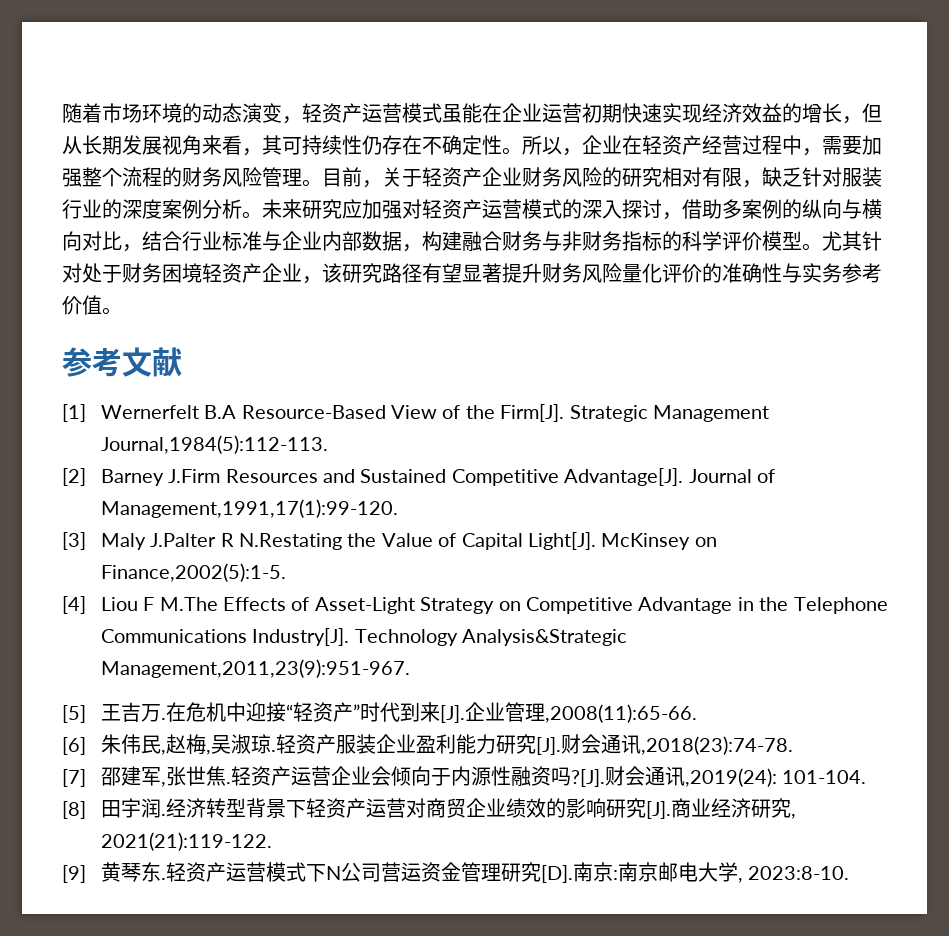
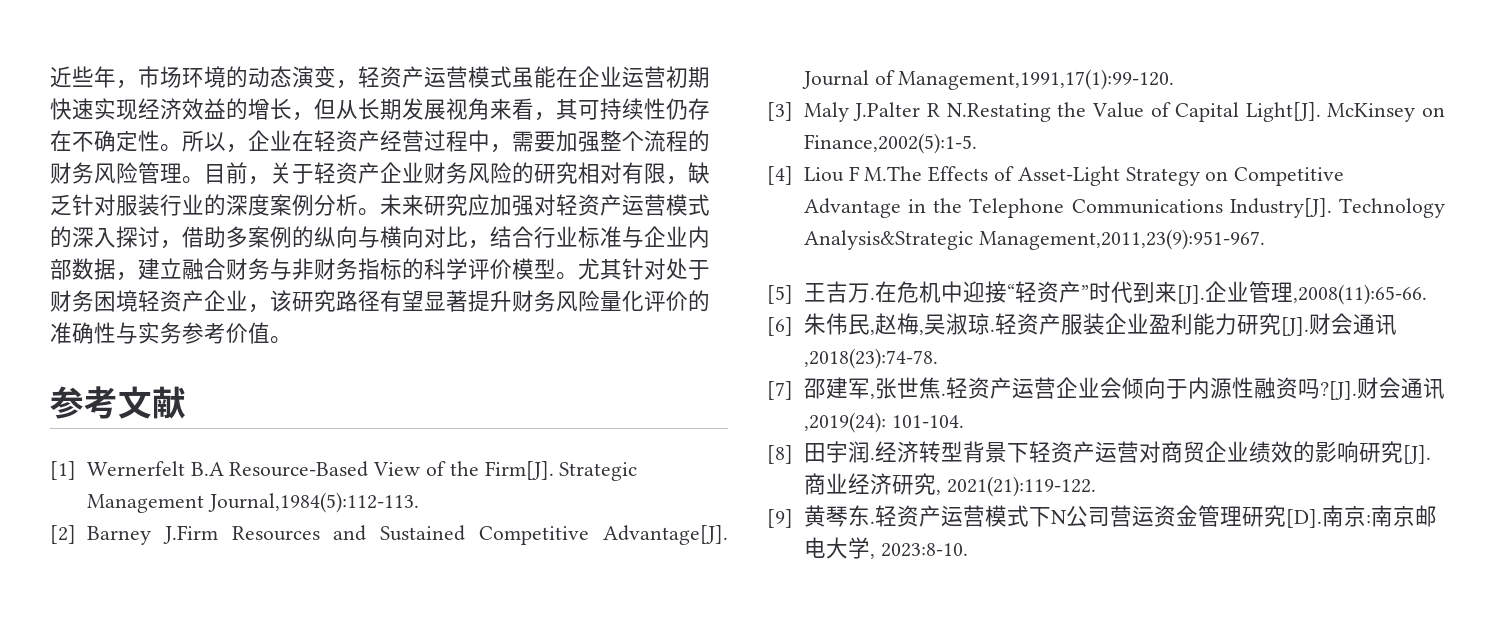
[62,103,102,123] 随着 -> [50,66,138,89] 近些年，
[422,231,462,251] 构建 -> [138,258,182,280] 建立

